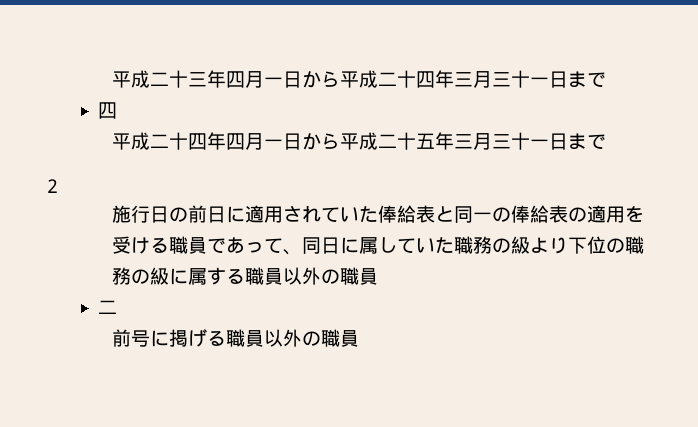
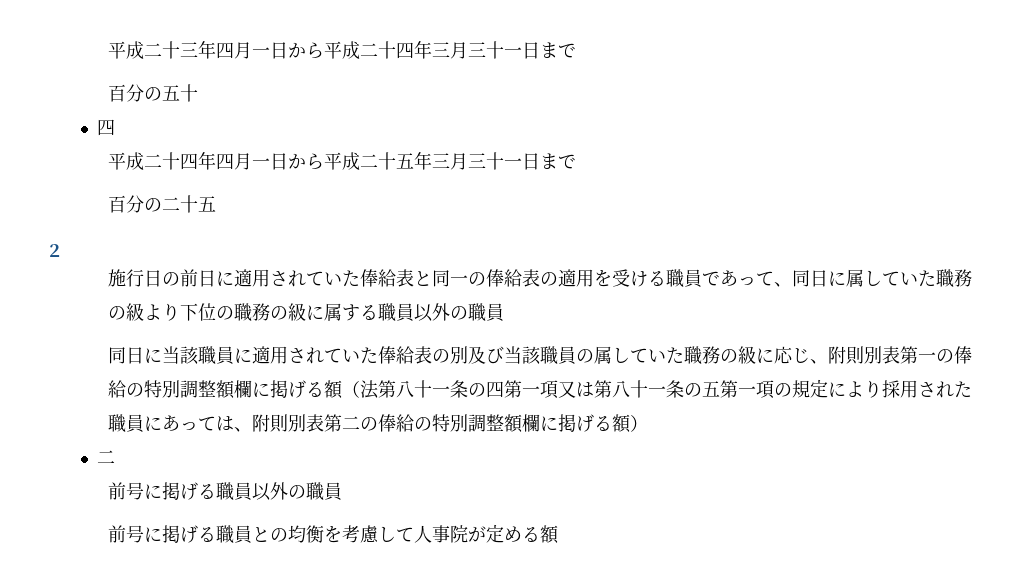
(606, 79) none -> [107,84,198,102] // 百分の五十
(606, 141) none -> [107,195,216,213] // 百分の二十五
(378, 276) none -> [107,346,972,365] [107,379,972,399] [107,414,648,433] // 同日に当該職員に適用されていた俸給表の別及び当該職員の属していた職務の級に応じ、附則別表第一の俸給の特別調整額欄に掲げる額（法第八十一条の四第一項又は第八十一条の五第一項の規定により採用された職員にあっては、附則別表第二の俸給の特別調整額欄に掲げる額）
(359, 338) none -> [107,524,559,544] // 前号に掲げる職員との均衡を考慮して人事院が定める額

